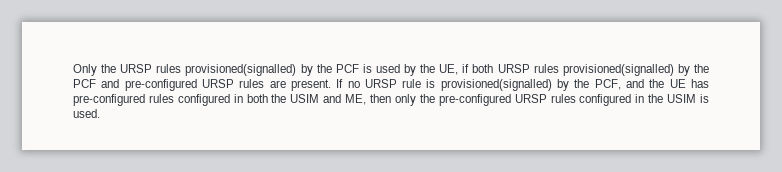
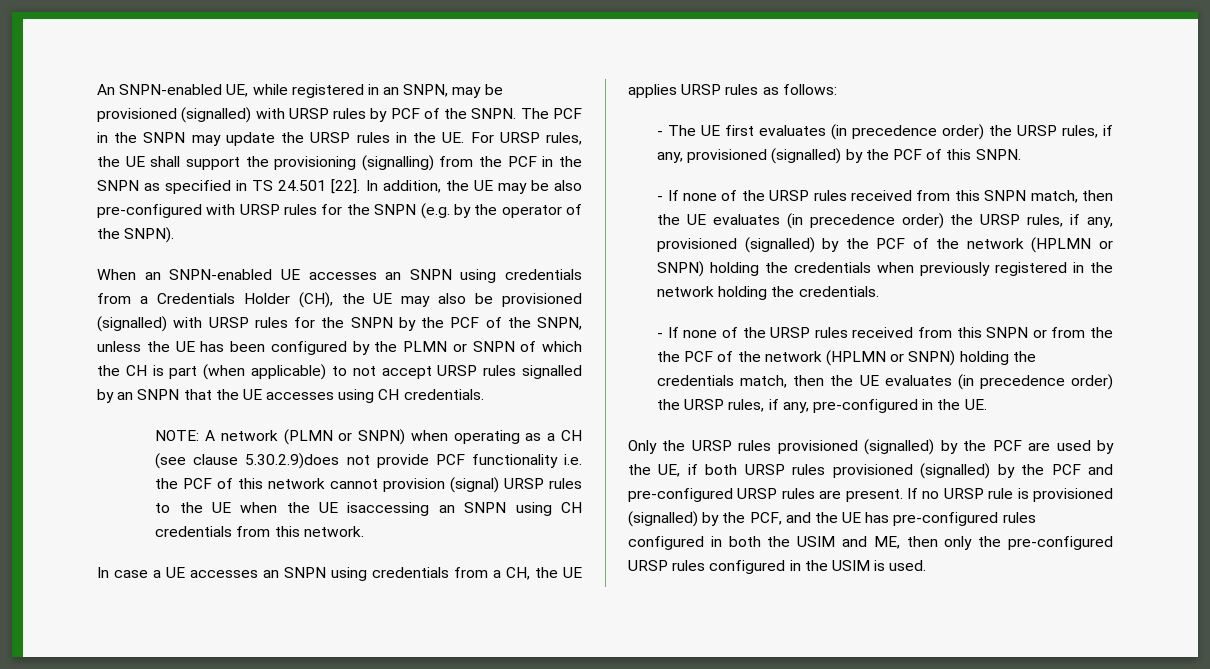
(73, 70) none -> [97,84,503,98] [97,107,582,123] [97,132,582,146] [97,155,582,171] [97,179,582,194] [97,203,583,219] [97,227,175,243] [97,269,582,283] [97,292,582,308] [97,316,582,332] [97,341,582,355] [97,364,582,380] [97,389,484,403] [155,429,582,445] [155,453,582,469] [155,477,582,493] [155,502,582,516] [155,526,364,537] [97,567,582,581] [628,84,837,98] [657,124,1113,140] [657,148,1021,164] [657,190,1113,203] [657,213,1113,229] [657,237,1113,253] [657,261,1113,277] [657,286,879,300] [657,327,1113,338] [657,350,1036,366] [657,374,1113,390] [657,399,987,413] An SNPN-enabled UE, while registered in an SNPN, may be provisioned (signalled) with URSP rules by PCF of the SNPN. The PCF in the SNPN may update the URSP rules in the UE. For URSP rules, the UE shall support the provisioning (signalling) from the PCF in the SNPN as specified in TS 24.501 [22]. In addition, the UE may be also pre-configured with URSP rules for the SNPN (e.g. by the operator of the SNPN). // When an SNPN-enabled UE accesses an SNPN using credentials from a Credentials Holder (CH), the UE may also be provisioned (signalled) with URSP rules for the SNPN by the PCF of the SNPN, unless the UE has been configured by the PLMN or SNPN of which the CH is part (when applicable) to not accept URSP rules signalled by an SNPN that the UE accesses using CH credentials. // NOTE: A network (PLMN or SNPN) when operating as a CH (see clause 5.30.2.9)does not provide PCF functionality i.e. the PCF of this network cannot provision (signal) URSP rules to the UE when the UE isaccessing an SNPN using CH credentials from this network. // In case a UE accesses an SNPN using credentials from a CH, the UE applies URSP rules as follows: // - The UE first evaluates (in precedence order) the URSP rules, if any, provisioned (signalled) by the PCF of this SNPN. // - If none of the URSP rules received from this SNPN match, then the UE evaluates (in precedence order) the URSP rules, if any, provisioned (signalled) by the PCF of the network (HPLMN or SNPN) holding the credentials when previously registered in the network holding the credentials. // - If none of the URSP rules received from this SNPN or from the the PCF of the network (HPLMN or SNPN) holding the credentials match, then the UE evaluates (in precedence order) the URSP rules, if any, pre-configured in the UE. //
[185,64,372,76] provisioned(signalled) by the PCF is -> [777,439,1051,455] provisioned (signalled) by the PCF are
[562,64,674,76] provisioned(signalled) -> [832,463,991,479] provisioned (signalled)
[440,79,552,91] provisioned(signalled) -> [1033,488,1113,502] [628,511,698,527] provisioned (signalled)

